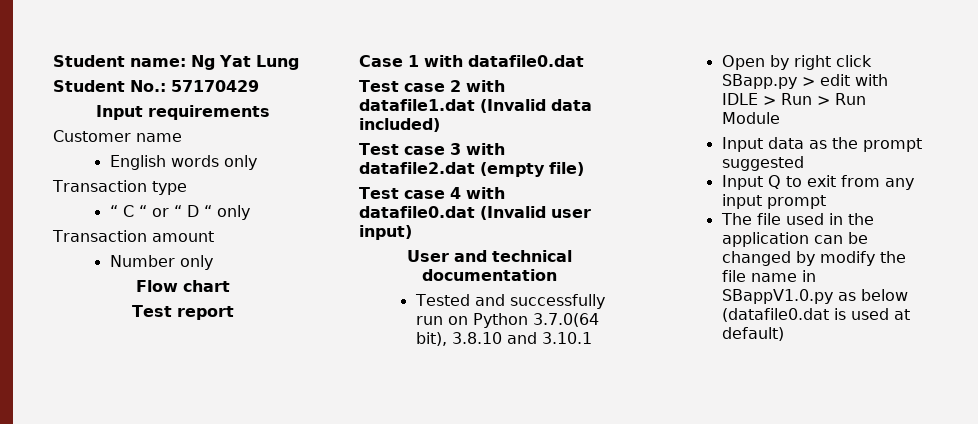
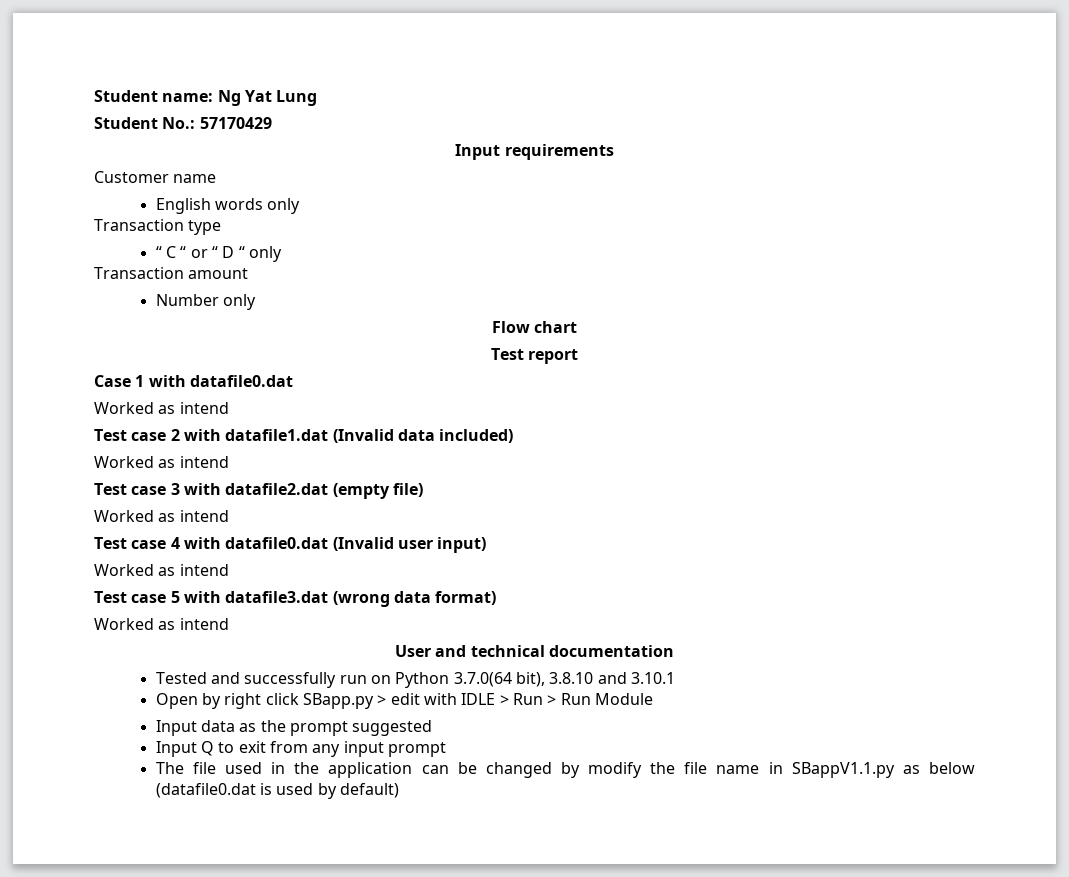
(584, 61) none -> [94,402,229,414] // Worked as intend
(440, 125) none -> [94,456,229,468] // Worked as intend
(584, 169) none -> [94,510,229,522] // Worked as intend
(412, 232) none -> [94,564,229,576] [94,591,497,607] [94,618,229,630] // Worked as intend // Test case 5 with datafile3.dat (wrong data format) // Worked as intend
[721,289,833,304] SBappV1.0.py -> [791,762,895,778] SBappV1.1.py
[893,309,910,320] at -> [317,783,337,799] by

